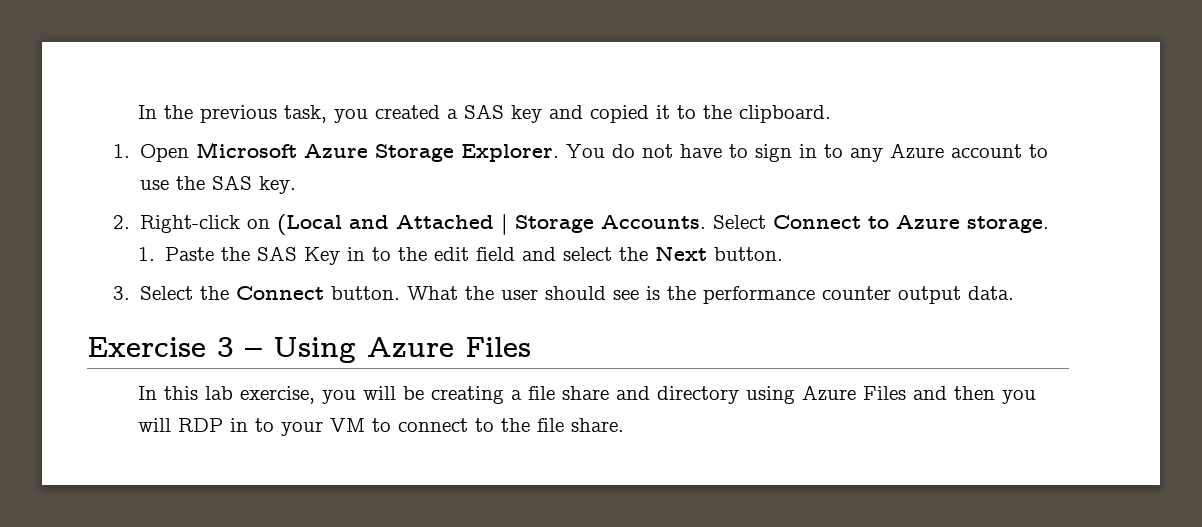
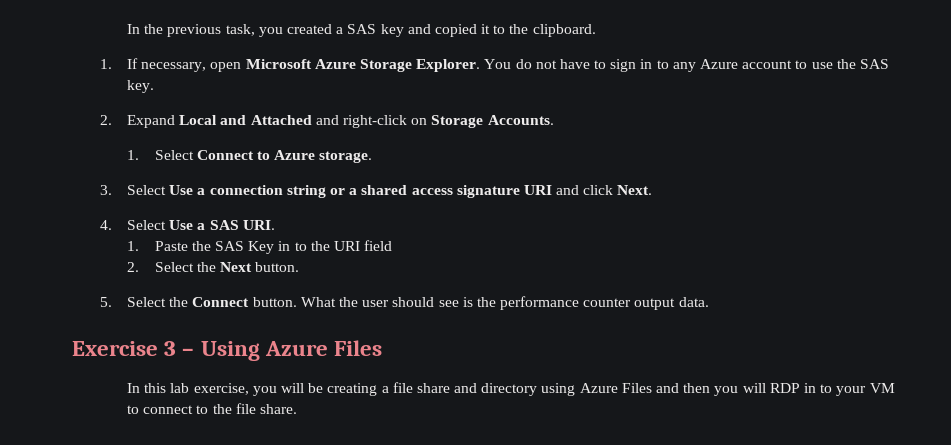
[139,144,189,162] Open -> [127,58,242,72] If necessary, open
[139,214,508,235] Right-click on (Local and Attached | -> [127,115,428,128] Expand Local and Attached and right-click on
(706, 222) none -> [127,150,140,160] // 1.
(1049, 224) none -> [99,185,653,198] [99,220,275,230] // 3. Select Use a connection string or a shared access signature URI and click Next. // 4. Select Use a SAS URI.
[434,247,470,261] edit -> [333,241,360,251] URI
[522,247,613,261] and select -> [127,262,194,272] // 2. Select
[112,286,130,300] 3. -> [99,297,112,307] 5.

